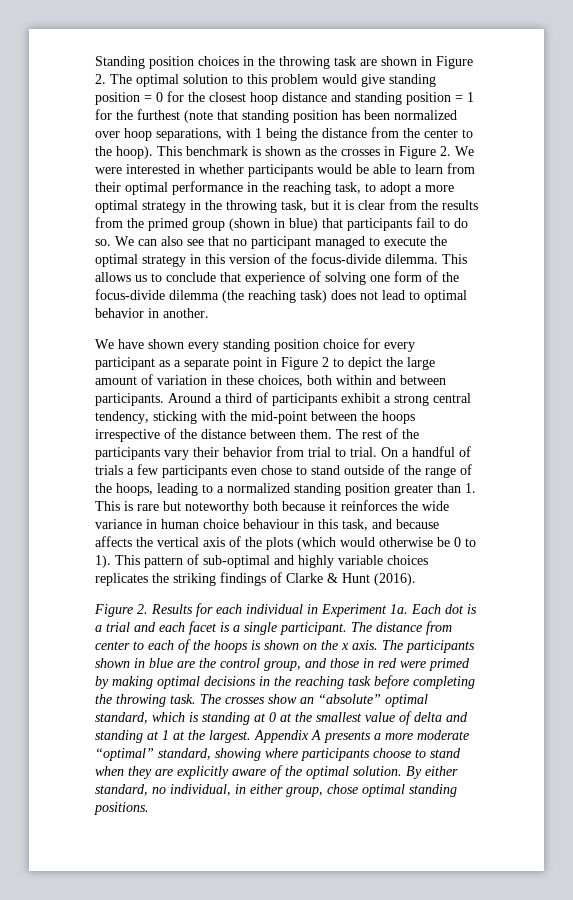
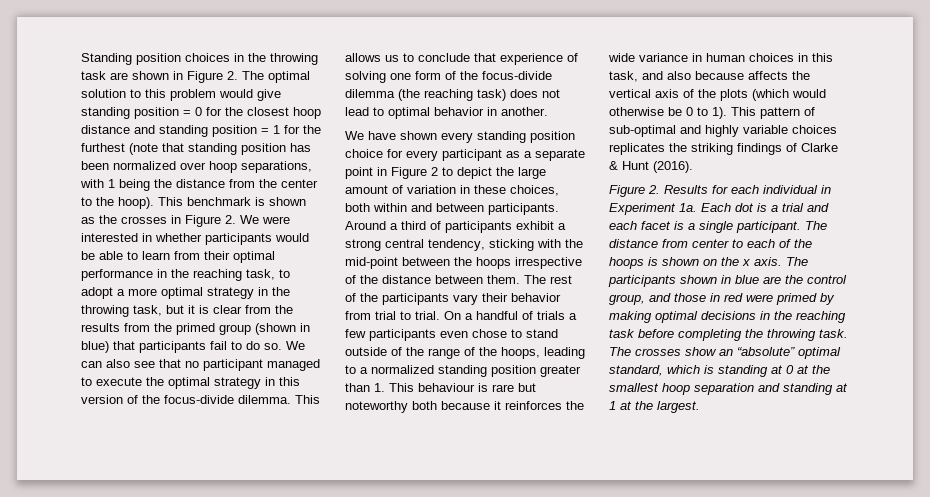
(120, 506) none -> [418,383,475,392] behaviour
[203,519,299,529] choice behaviour -> [749,53,794,62] choices
(392, 524) none -> [667,71,691,80] also
[365,711,442,725] value of delta -> [662,383,754,395] hoop separation
[254,730,469,743] [95,748,461,761] [95,765,458,779] [95,784,457,797] [94,802,149,815] Appendix A presents a more moderate “optimal” standard, showing where participants choose to stand when they are explicitly aware of the optimal solution. By either standard, no individual, in either group, chose optimal standing positions. -> (700, 407) none

